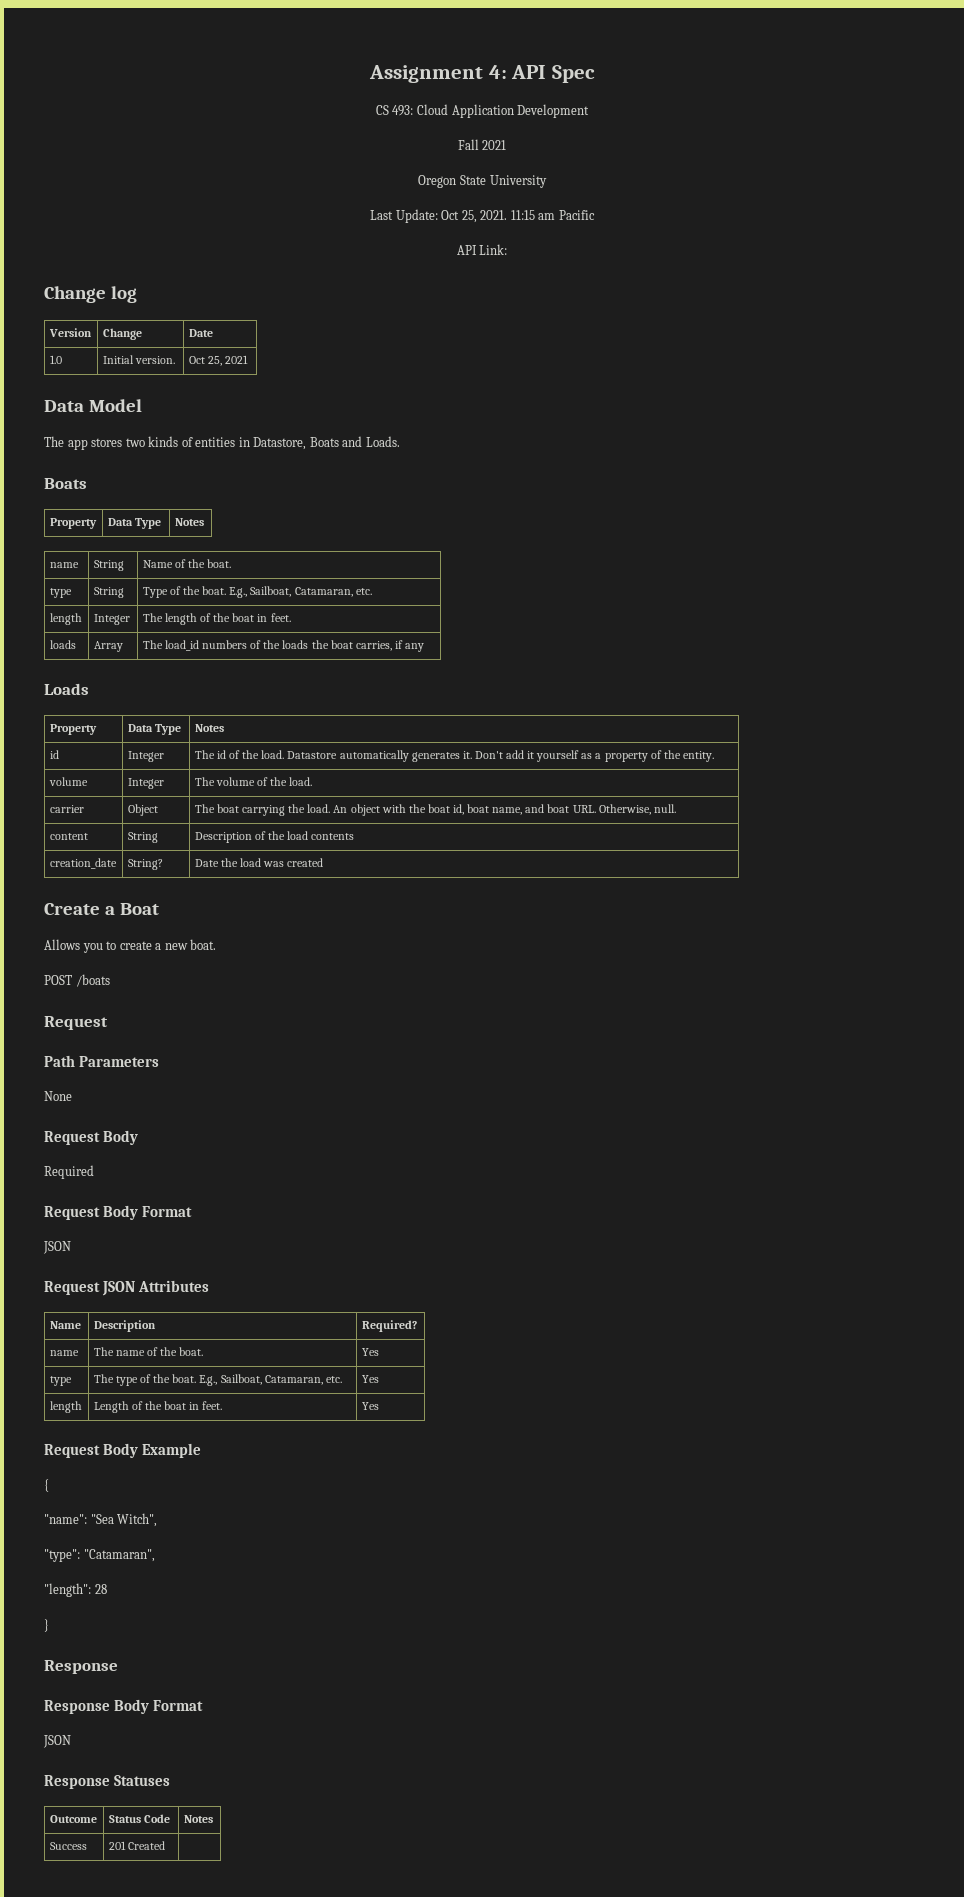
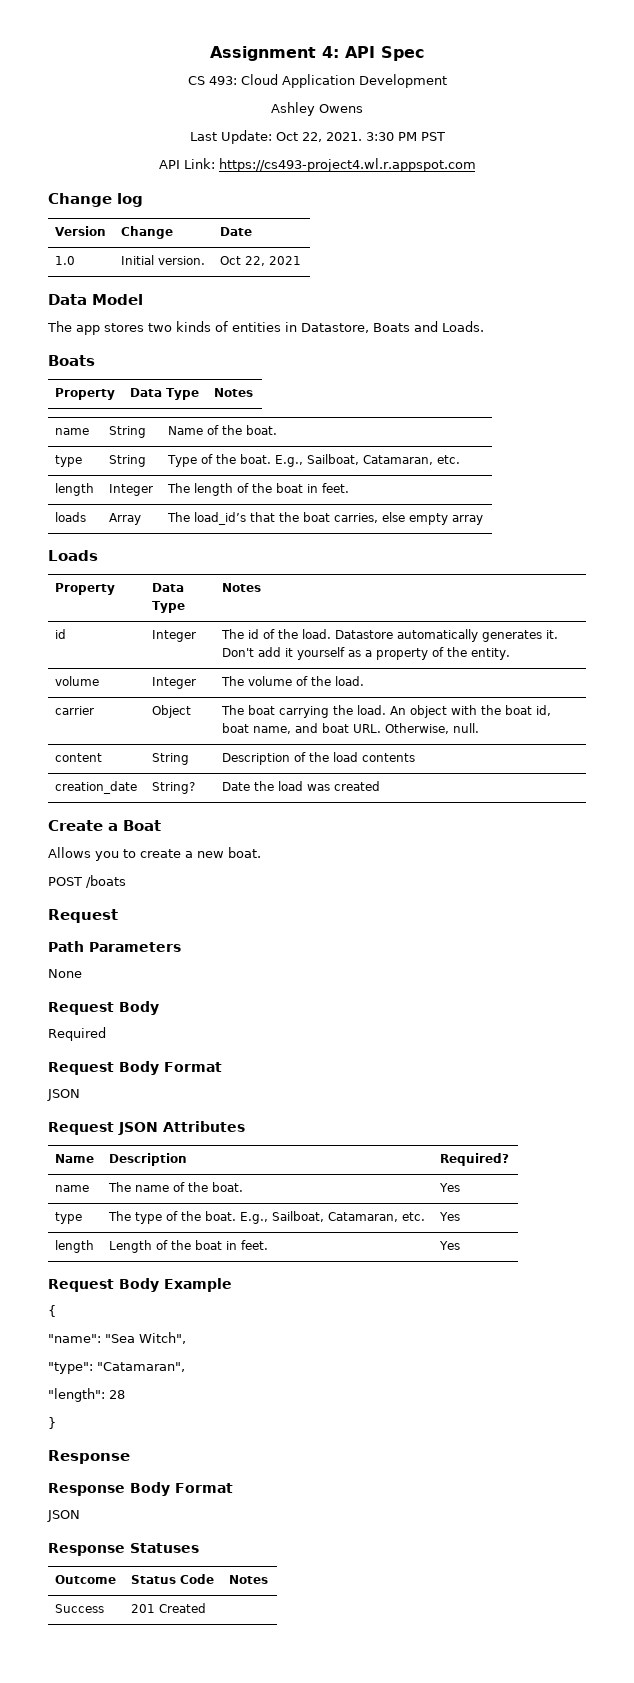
[457,139,507,150] [418,175,547,188] [370,209,595,223] Fall 2021 // Oregon State University // Last Update: Oct 25, 2021. 11:15 am Pacific -> [271,102,363,116] [189,130,445,144] Ashley Owens // Last Update: Oct 22, 2021. 3:30 PM PST
(508, 249) none -> [218,158,476,172] https://cs493-project4.wl.r.appspot.com
[208,356,223,366] 25, -> [245,256,266,266] 22,
[165,640,424,652] load_id numbers of the loads the boat carries, if any -> [194,512,484,525] load_id’s that the boat carries, else empty array

